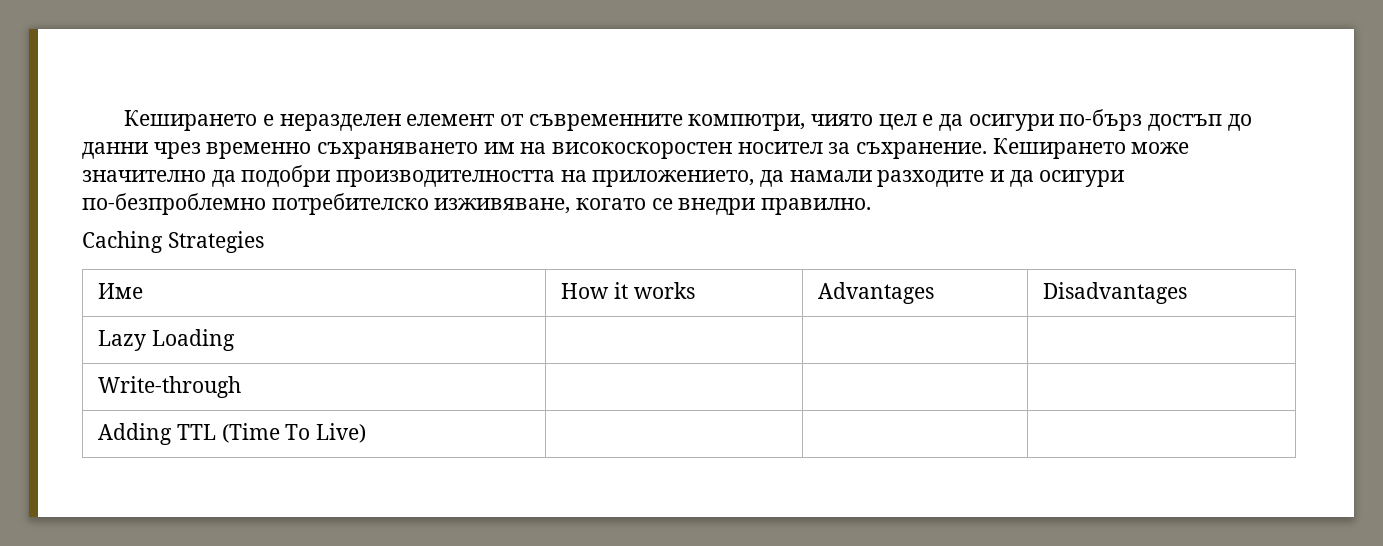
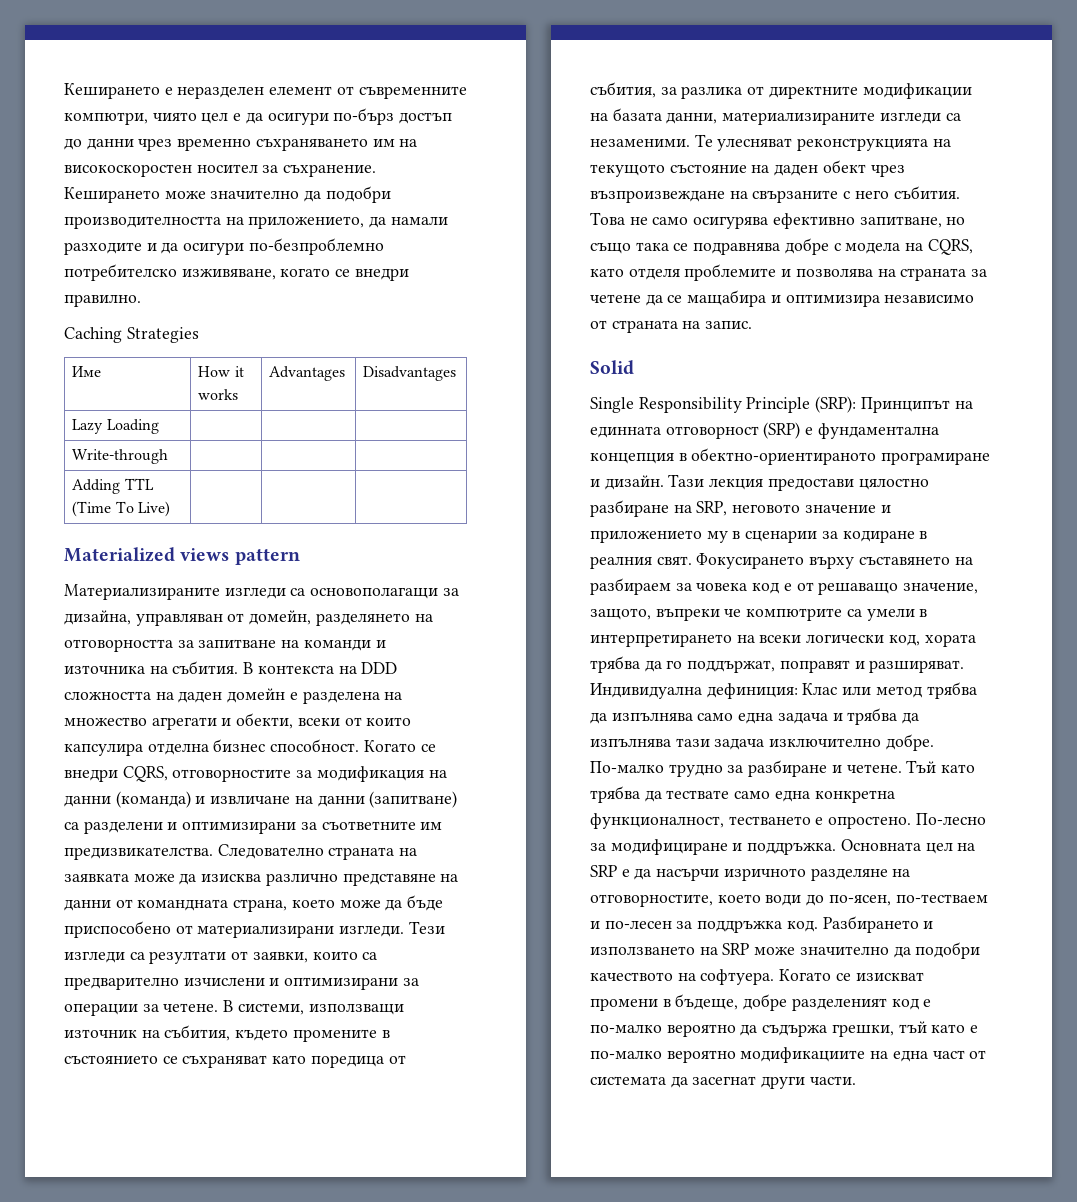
(366, 433) none -> [64,547,300,565] [64,584,459,600] [64,610,433,626] [64,639,386,652] [64,661,398,674] [64,688,403,704] [64,713,412,730] [64,739,436,756] [64,766,447,782] [64,791,458,808] [64,821,443,834] [64,844,418,860] [64,873,459,886] [64,895,444,912] [64,921,445,938] [64,951,378,964] [64,977,419,990] [64,1000,404,1016] [64,1025,390,1042] [64,1055,406,1068] [590,82,972,99] [590,108,961,125] [590,134,951,151] [590,160,905,177] [590,186,960,203] [590,212,966,229] [590,238,973,255] [590,264,988,281] [590,290,975,307] [590,320,753,333] [590,360,634,375] [590,396,973,413] [590,422,939,439] [590,448,991,465] [590,474,929,491] [590,500,891,517] [590,530,928,543] [590,553,973,569] [590,578,979,595] [590,608,928,621] [590,634,976,647] [590,656,965,673] [590,682,977,699] [590,708,920,725] [590,734,934,751] [590,760,976,777] [590,786,895,803] [590,813,986,829] [590,839,976,855] [590,865,911,881] [590,894,988,907] [590,916,934,933] [590,942,981,959] [590,969,924,985] [590,994,932,1011] [590,1021,979,1037] [590,1047,987,1063] [590,1076,856,1089] // Materialized views pattern // Материализираните изгледи са основополагащи за дизайна, управляван от домейн, разделянето на отговорността за запитване на команди и източника на събития. В контекста на DDD сложността на даден домейн е разделена на множество агрегати и обекти, всеки от които капсулира отделна бизнес способност. Когато се внедри CQRS, отговорностите за модификация на данни (команда) и извличане на данни (запитване) са разделени и оптимизирани за съответните им предизвикателства. Следователно страната на заявката може да изисква различно представяне на данни от командната страна, което може да бъде приспособено от материализирани изгледи. Тези изгледи са резултати от заявки, които са предварително изчислени и оптимизирани за операции за четене. В системи, използващи източник на събития, където промените в състоянието се съхраняват като поредица от събития, за разлика от директните модификации на базата данни, материализираните изгледи са незаменими. Те улесняват реконструкцията на текущото състояние на даден обект чрез възпроизвеждане на свързаните с него събития. Това не само осигурява ефективно запитване, но също така се подравнява добре с модела на CQRS, като отделя проблемите и позволява на страната за четене да се мащабира и оптимизира независимо от страната на запис. // Solid // Single Responsibility Principle (SRP): Принципът на единната отговорност (SRP) е фундаментална концепция в обектно-ориентираното програмиране и дизайн. Тази лекция предостави цялостно разбиране на SRP, неговото значение и приложението му в сценарии за кодиране в реалния свят. Фокусирането върху съставянето на разбираем за човека код е от решаващо значение, защото, въпреки че компютрите са умели в интерпретирането на всеки логически код, хората трябва да го поддържат, поправят и разширяват. Индивидуална дефиниция: Клас или метод трябва да изпълнява само една задача и трябва да изпълнява тази задача изключително добре. По-малко трудно за разбиране и четене. Тъй като трябва да тествате само една конкретна функционалност, тестването е опростено. По-лесно за модифициране и поддръжка. Основната цел на SRP е да насърчи изричното разделяне на отговорностите, което води до по-ясен, по-тестваем и по-лесен за поддръжка код. Разбирането и използването на SRP може значително да подобри качеството на софтуера. Когато се изискват промени в бъдеще, добре разделеният код е по-малко вероятно да съдържа грешки, тъй като е по-малко вероятно модификациите на една част от системата да засегнат други части.

